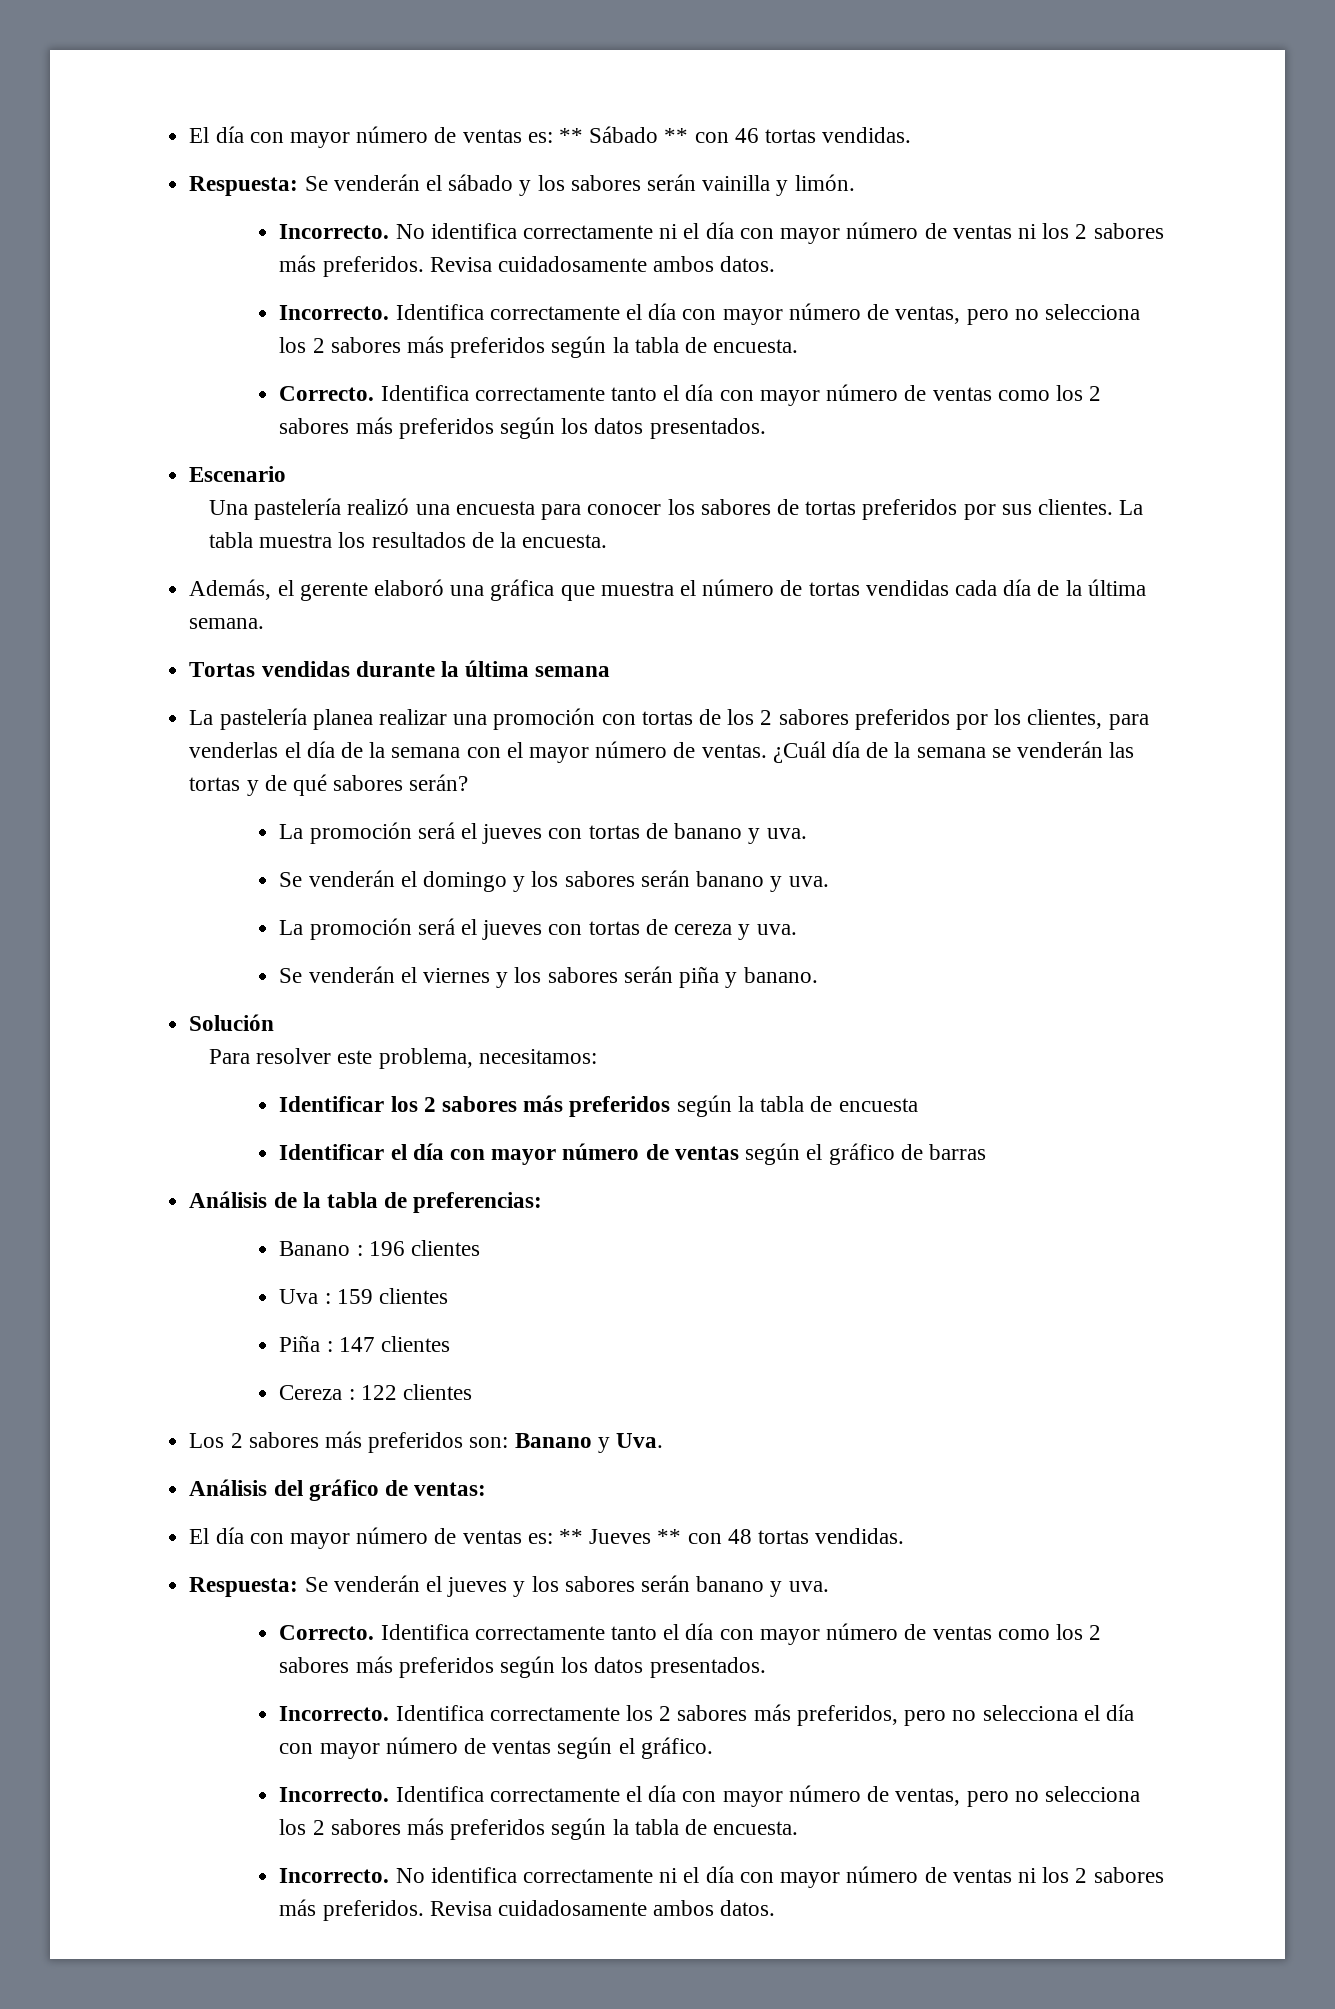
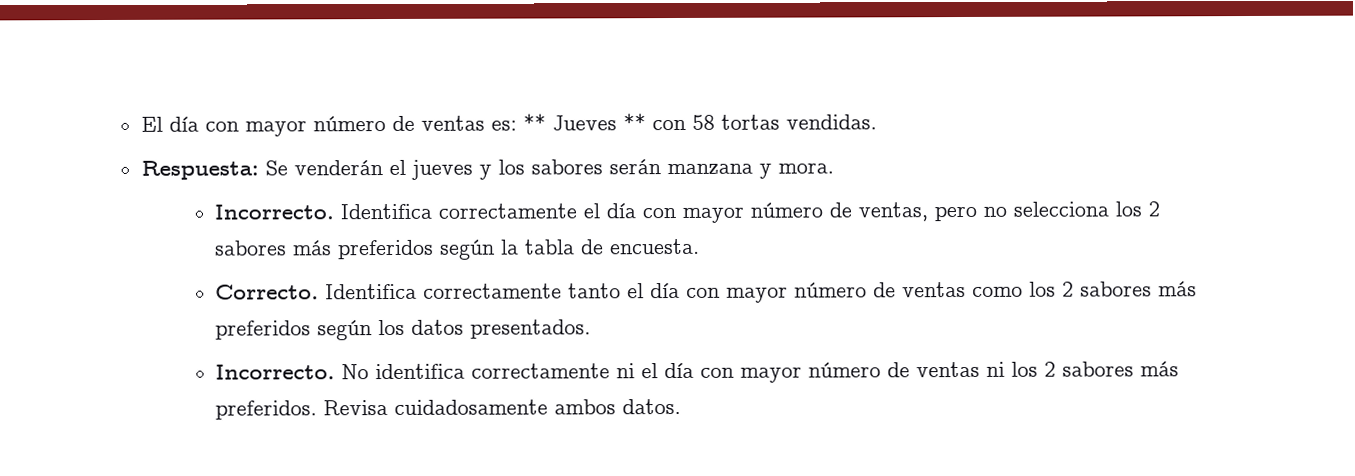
[189,126,912,148] [189,174,855,196] [279,222,1164,244] [279,255,776,277] El día con mayor número de ventas es: ** Sábado ** con 46 tortas vendidas. // Respuesta: Se venderán el sábado y los sabores serán vainilla y limón. // Incorrecto. No identifica correctamente ni el día con mayor número de ventas ni los 2 sabores más preferidos. Revisa cuidadosamente ambos datos. -> [140,113,877,137] [140,159,834,180] El día con mayor número de ventas es: ** Jueves ** con 58 tortas vendidas. // Respuesta: Se venderán el jueves y los sabores serán manzana y mora.
[189,466,287,482] [209,498,1144,520] [209,532,608,548] [189,579,1146,601] [189,618,265,629] [189,660,611,677] [189,708,1149,730] [189,741,1135,763] [189,774,469,796] [279,822,807,844] [279,870,829,892] [279,918,797,940] [279,966,818,988] [189,1014,275,1031] [209,1048,597,1069] [279,1095,918,1117] [279,1143,986,1165] [189,1191,543,1213] [279,1240,481,1256] [279,1288,449,1304] [279,1335,451,1352] [279,1384,473,1400] [189,1431,663,1453] [189,1479,487,1501] [189,1527,905,1549] [189,1575,829,1597] [279,1623,1102,1645] [279,1656,766,1678] [279,1704,1134,1726] [279,1737,713,1759] [279,1785,1140,1807] [279,1818,799,1840] // Escenario // Una pastelería realizó una encuesta para conocer los sabores de tortas preferidos por sus clientes. La tabla muestra los resultados de la encuesta. // Además, el gerente elaboró una gráfica que muestra el número de tortas vendidas cada día de la última semana. // Tortas vendidas durante la última semana // La pastelería planea realizar una promoción con tortas de los 2 sabores preferidos por los clientes, para venderlas el día de la semana con el mayor número de ventas. ¿Cuál día de la semana se venderán las tortas y de qué sabores serán? // La promoción será el jueves con tortas de banano y uva. // Se venderán el domingo y los sabores serán banano y uva. // La promoción será el jueves con tortas de cereza y uva. // Se venderán el viernes y los sabores serán piña y banano. // Solución // Para resolver este problema, necesitamos: // Identificar los 2 sabores más preferidos según la tabla de encuesta // Identificar el día con mayor número de ventas según el gráfico de barras // Análisis de la tabla de preferencias: // Banano : 196 clientes // Uva : 159 clientes // Piña : 147 clientes // Cereza : 122 clientes // Los 2 sabores más preferidos son: Banano y Uva. // Análisis del gráfico de ventas: // El día con mayor número de ventas es: ** Jueves ** con 48 tortas vendidas. // Respuesta: Se venderán el jueves y los sabores serán banano y uva. // Correcto. Identifica correctamente tanto el día con mayor número de ventas como los 2 sabores más preferidos según los datos presentados. // Incorrecto. Identifica correctamente los 2 sabores más preferidos, pero no selecciona el día con mayor número de ventas según el gráfico. // Incorrecto. Identifica correctamente el día con mayor número de ventas, pero no selecciona los 2 sabores más preferidos según la tabla de encuesta. -> (591, 329) none

